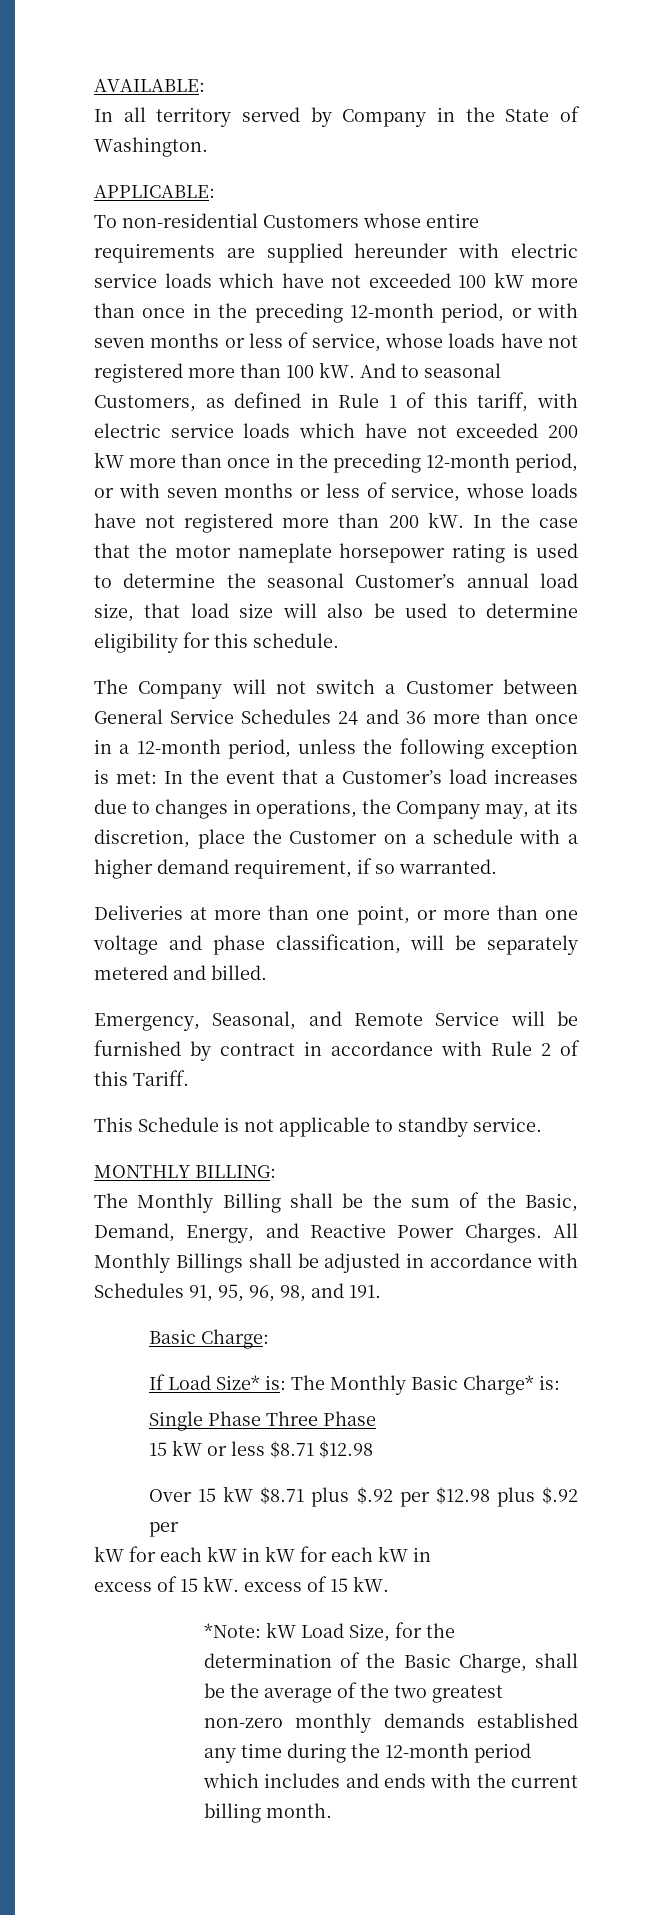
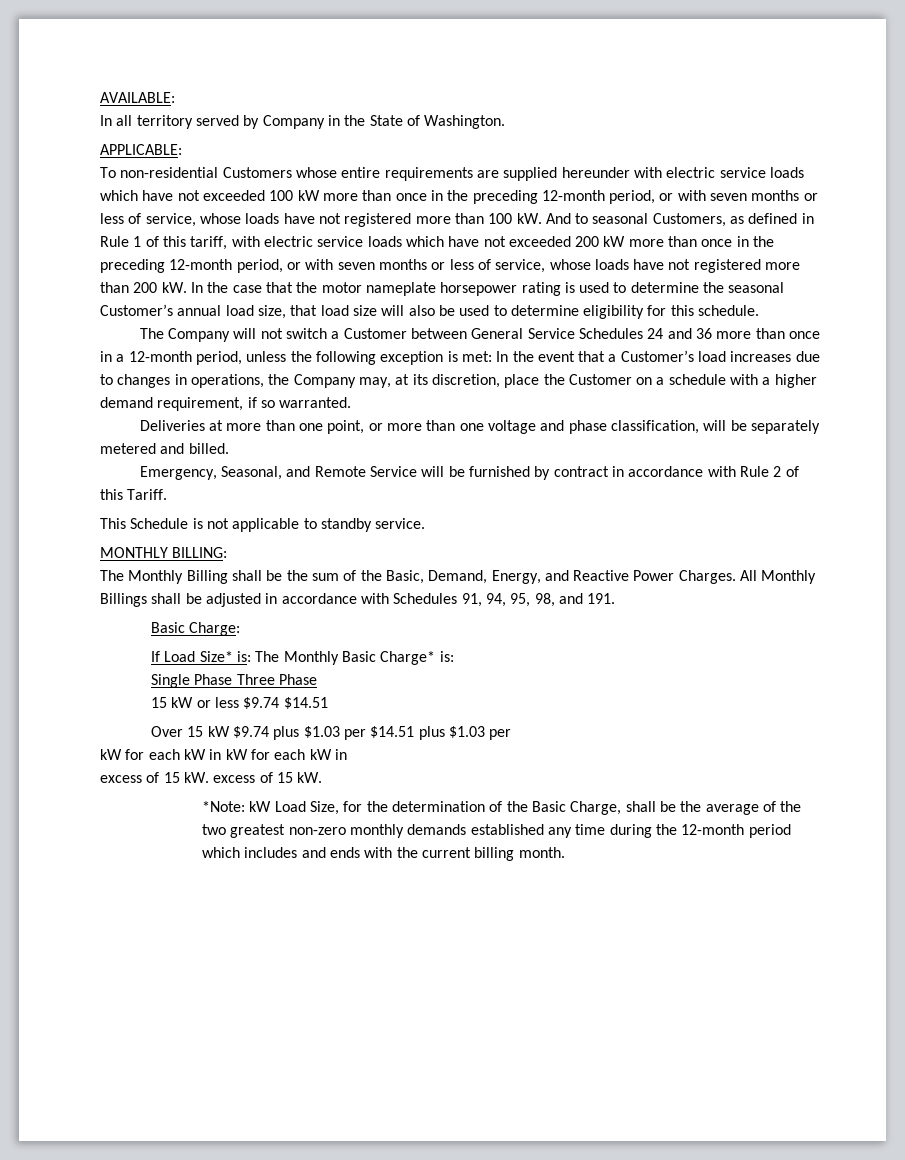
[218,1284,275,1302] 95, 96, -> [485,593,531,607] 94, 95,
[269,1441,373,1458] $8.71 $12.98 -> [243,697,328,709] $9.74 $14.51
[260,1487,578,1507] $8.71 plus $.92 per $12.98 plus $.92 -> [233,726,485,740] $9.74 plus $1.03 per $14.51 plus $1.03

